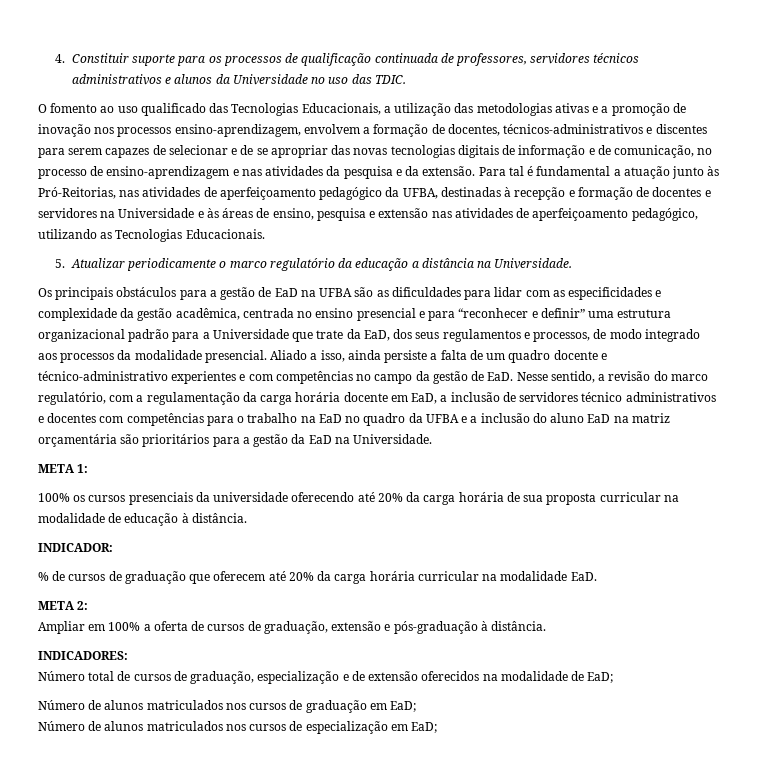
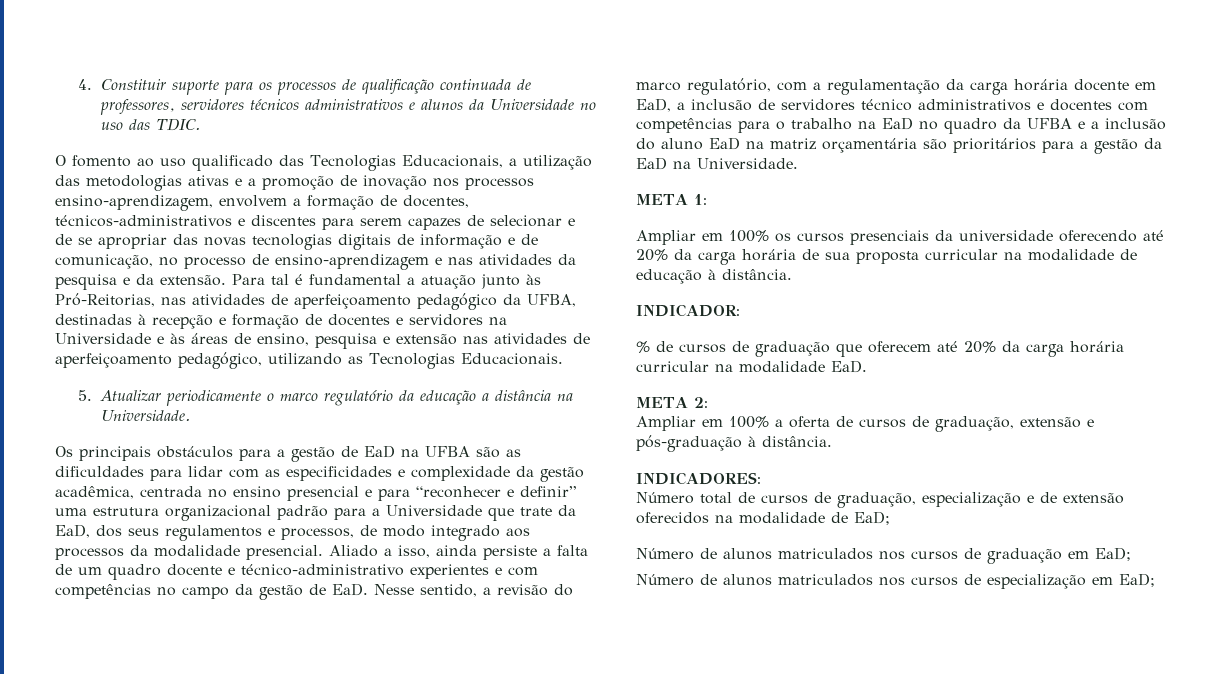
(89, 468) none -> [636,230,723,245] Ampliar em

